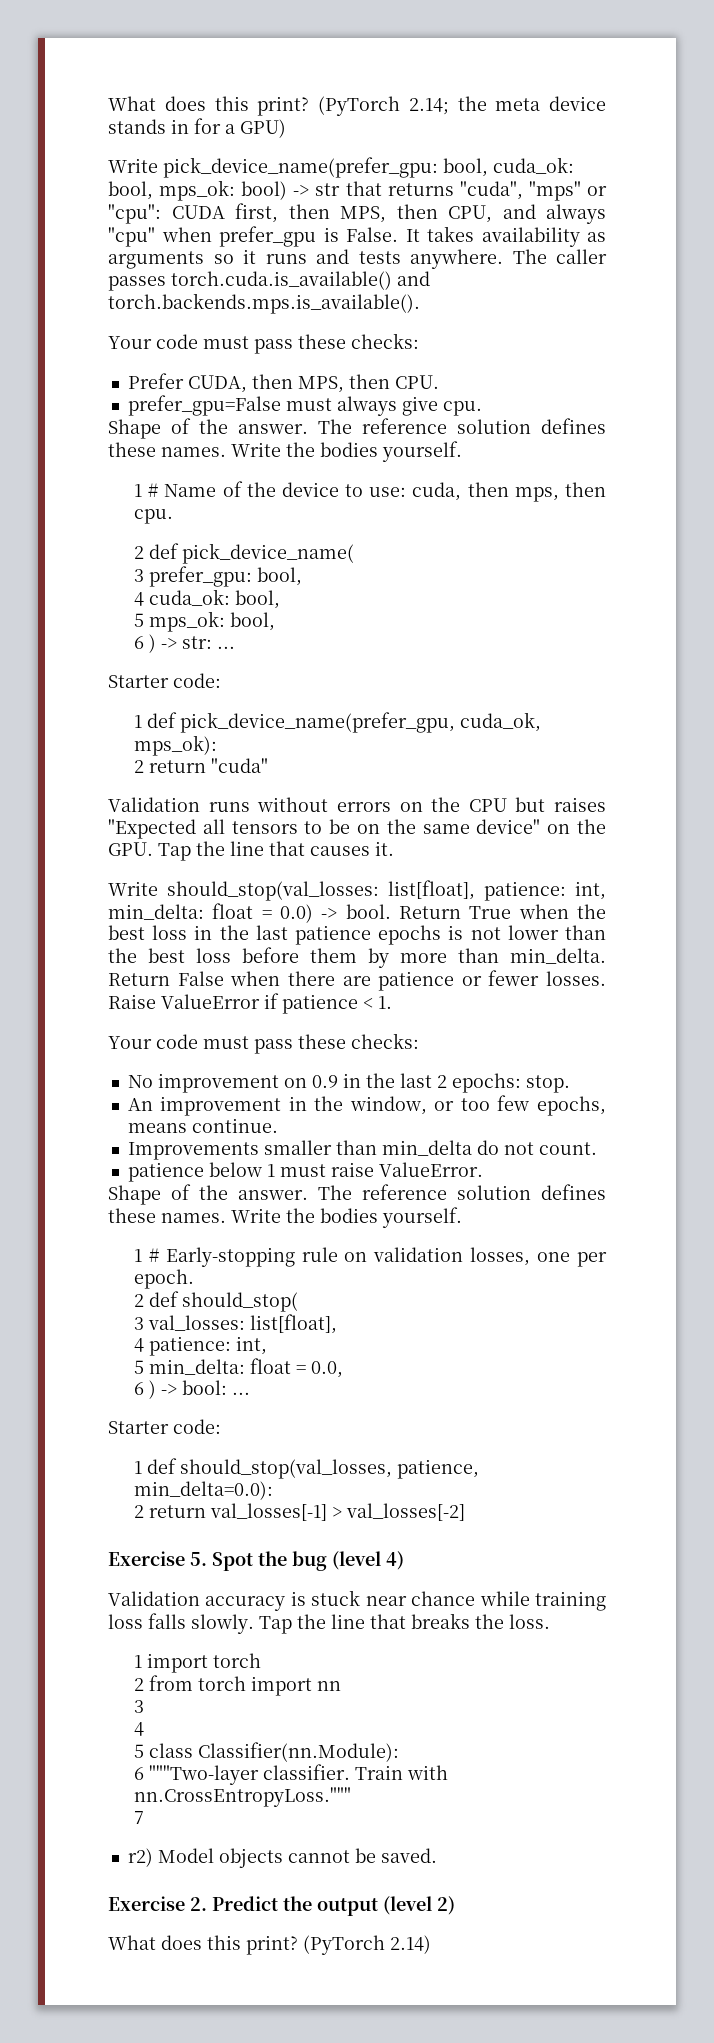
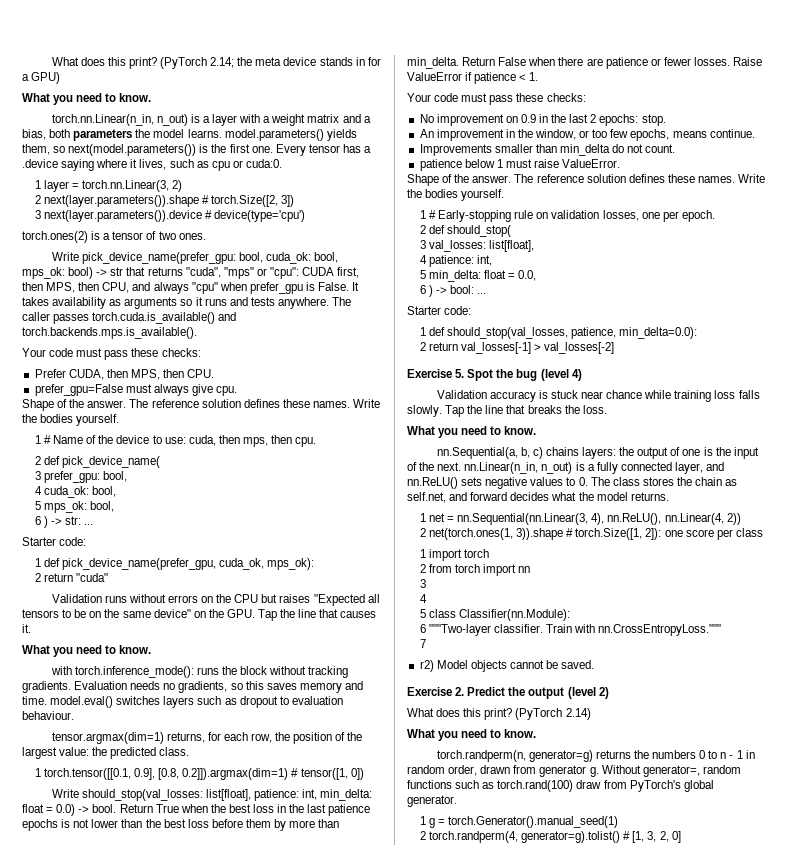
(286, 128) none -> [22,93,152,105] [51,114,371,126] [22,129,357,141] [22,144,372,156] [22,159,282,171] [34,180,183,192] [34,195,295,207] [34,210,306,222] [22,231,206,243] // What you need to know. // torch.nn.Linear(n_in, n_out) is a layer with a weight matrix and a bias, both parameters the model learns. model.parameters() yields them, so next(model.parameters()) is the first one. Every tensor has a .device saying where it lives, such as cpu or cuda:0. // 1 layer = torch.nn.Linear(3, 2) // 2 next(layer.parameters()).shape # torch.Size([2, 3]) // 3 next(layer.parameters()).device # device(type='cpu') // torch.ones(2) is a tensor of two ones.
(394, 848) none -> [22,645,152,657] [50,666,349,678] [22,681,363,693] [22,696,343,708] [22,711,74,720] [51,732,363,744] [22,747,190,759] [34,768,364,780] // What you need to know. // with torch.inference_mode(): runs the block without tracking gradients. Evaluation needs no gradients, so this saves memory and time. model.eval() switches layers such as dropout to evaluation behaviour. // tensor.argmax(dim=1) returns, for each row, the position of the largest value: the predicted class. // 1 torch.tensor([[0.1, 0.9], [0.8, 0.2]]).argmax(dim=1) # tensor([1, 0])
(550, 1621) none -> [407,426,537,438] [436,447,759,459] [407,462,725,474] [407,477,738,489] [407,492,669,503] [419,513,741,525] [419,528,763,540] // What you need to know. // nn.Sequential(a, b, c) chains layers: the output of one is the input of the next. nn.Linear(n_in, n_out) is a fully connected layer, and nn.ReLU() sets negative values to 0. The class stores the chain as self.net, and forward decides what the model returns. // 1 net = nn.Sequential(nn.Linear(3, 4), nn.ReLU(), nn.Linear(4, 2)) // 2 net(torch.ones(1, 3)).shape # torch.Size([1, 2]): one score per class
(431, 1944) none -> [407,729,537,741] [436,750,755,762] [407,765,741,777] [407,780,714,792] [407,795,457,807] [419,816,619,828] [419,831,681,843] // What you need to know. // torch.randperm(n, generator=g) returns the numbers 0 to n - 1 in random order, drawn from generator g. Without generator=, random functions such as torch.rand(100) draw from PyTorch's global generator. // 1 g = torch.Generator().manual_seed(1) // 2 torch.randperm(4, generator=g).tolist() # [1, 3, 2, 0]

